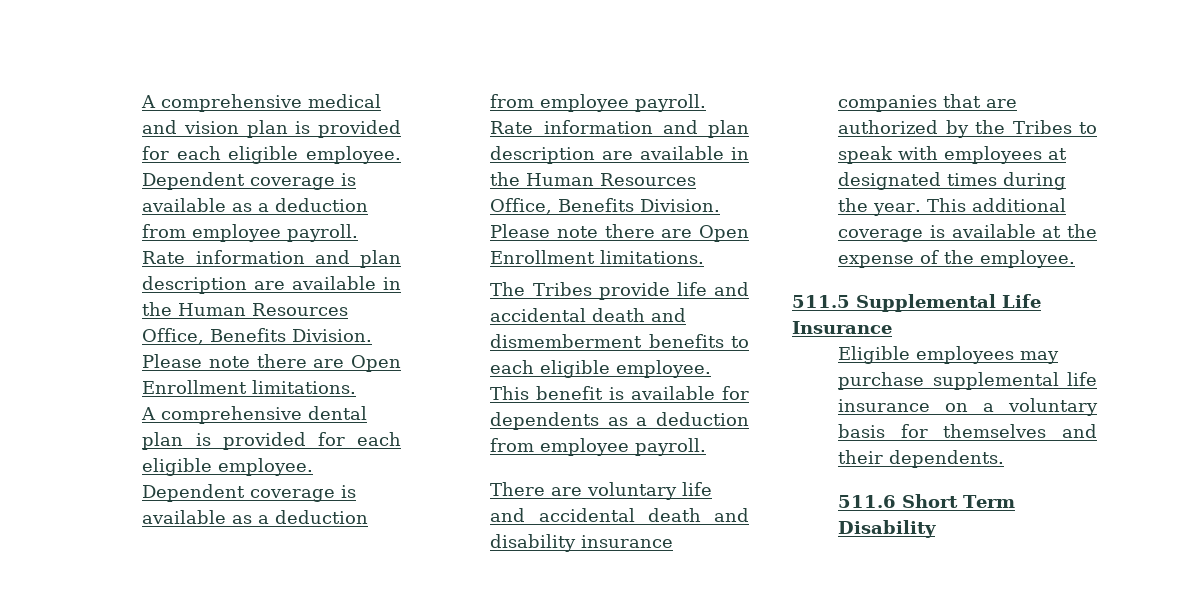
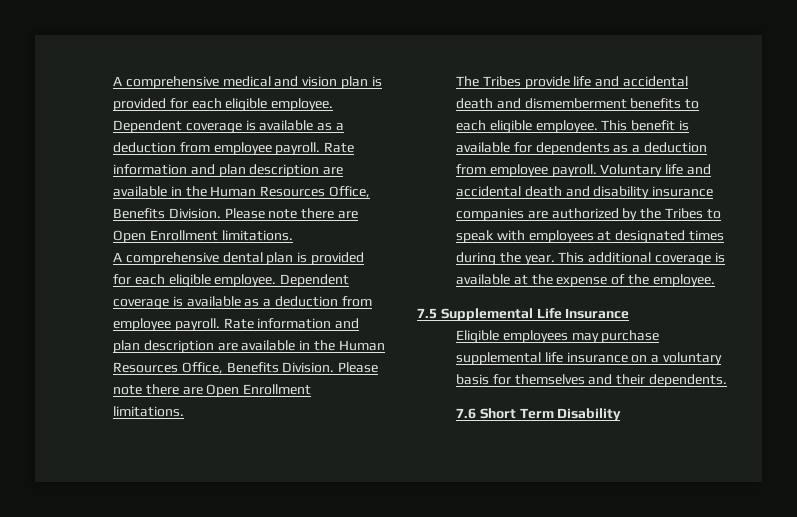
[490,482,678,500] // There are voluntary -> [600,164,663,177] Voluntary
[943,94,982,108] that -> (525, 214) none
[792,295,850,308] 511.5 -> [417,308,437,319] 7.5
[838,495,897,508] 511.6 -> [456,408,477,419] 7.6

